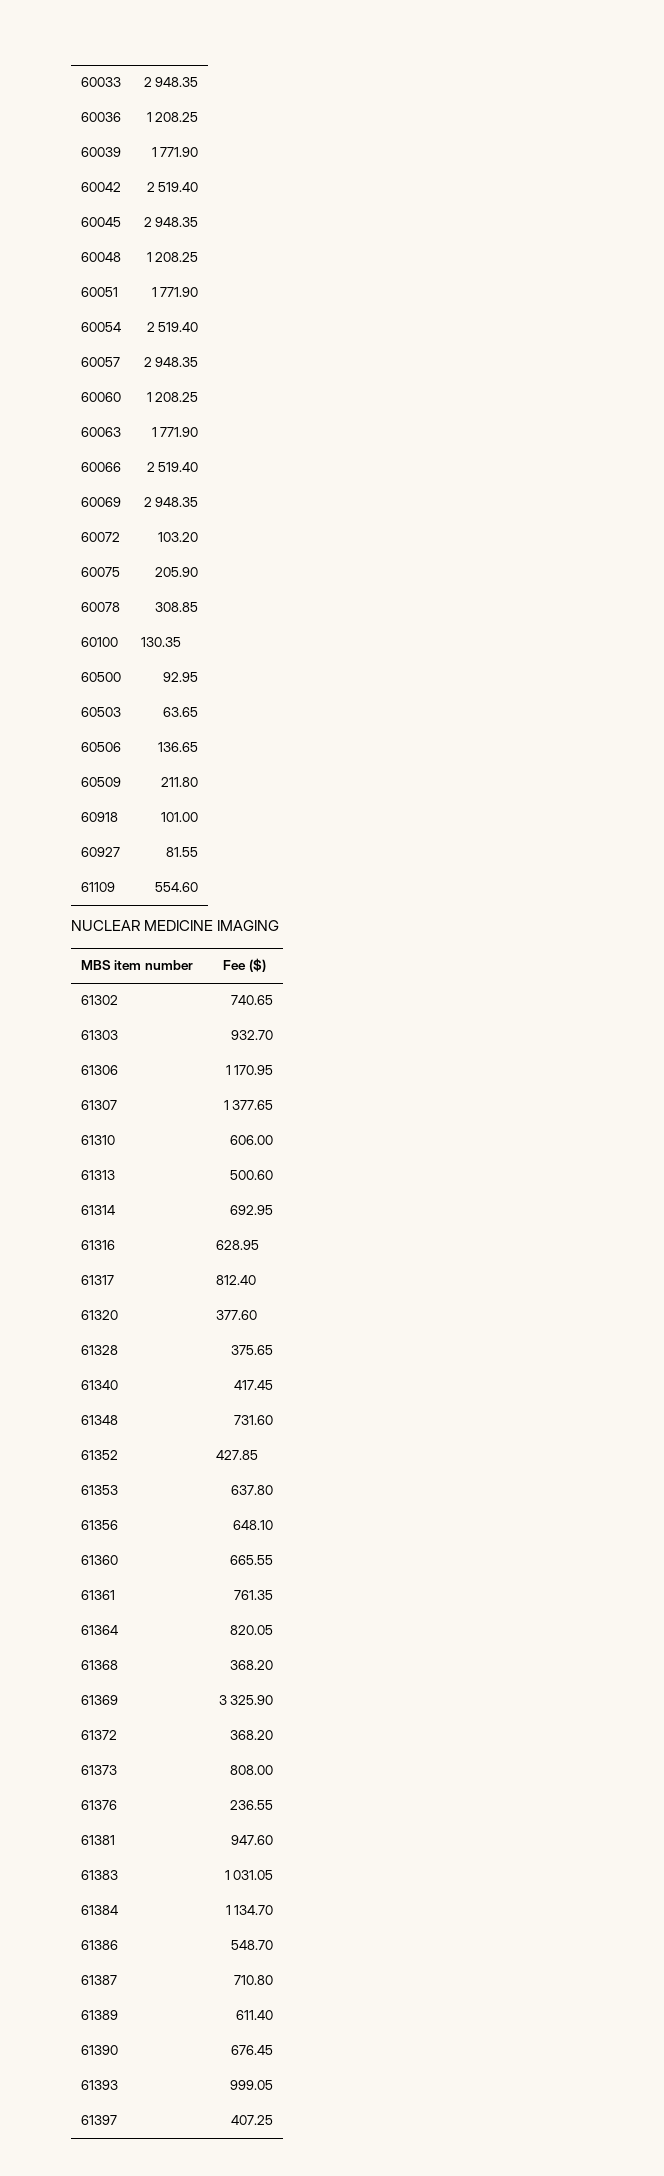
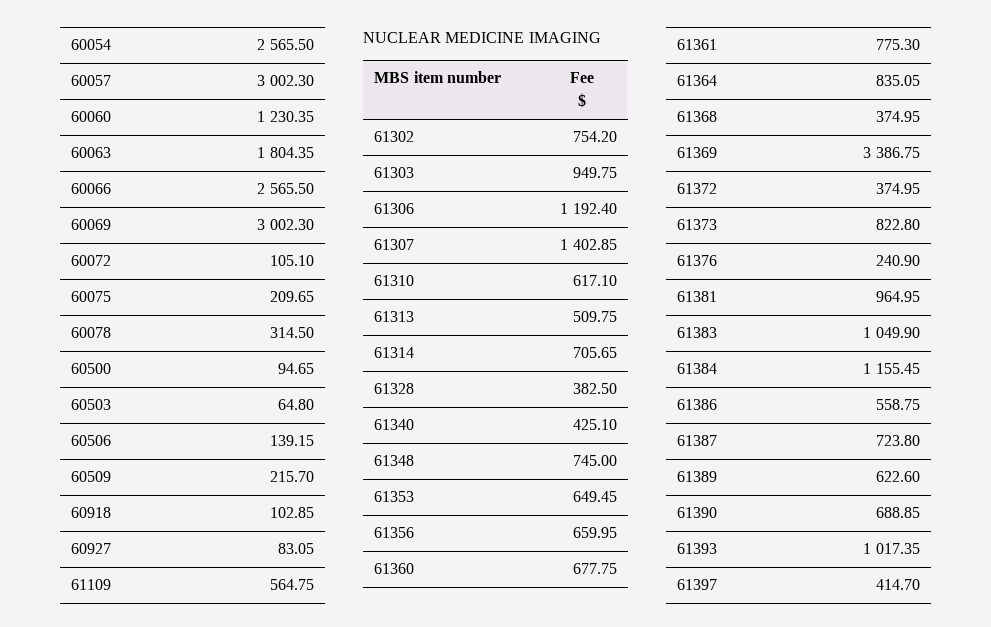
[80,77,121,87] [143,77,199,87] [80,112,121,122] [146,112,199,122] [80,147,121,157] [151,147,199,157] [80,182,121,192] [146,182,199,192] [80,217,121,227] [143,217,199,227] [80,252,121,262] [146,252,199,262] [80,287,118,297] [151,287,199,297] 60033 | 2 948.35 // 60036 | 1 208.25 // 60039 | 1 771.90 // 60042 | 2 519.40 // 60045 | 2 948.35 // 60048 | 1 208.25 // 60051 | 1 771.90 // -> (71, 44) none
[158,322,199,332] 519.40 -> [269,39,314,50] 565.50
[143,357,199,367] 2 948.35 -> [257,75,314,86] 3 002.30
[155,392,199,402] 208.25 -> [269,111,314,122] 230.35
[160,427,199,437] 771.90 -> [269,147,314,158] 804.35
[158,462,199,472] 519.40 -> [269,183,314,194] 565.50
[143,497,199,507] 2 948.35 -> [257,219,314,230] 3 002.30
[158,532,199,542] 103.20 -> [269,255,314,266] 105.10
[155,567,199,577] 205.90 -> [269,291,314,302] 209.65
[155,602,199,612] [80,637,118,647] [140,637,181,647] 308.85 // 60100 | 130.35 -> [269,327,314,338] 314.50
[163,672,199,682] 92.95 -> [277,363,314,374] 94.65
[163,707,199,717] 63.65 -> [277,399,314,410] 64.80
[158,742,199,752] 136.65 -> [269,435,314,446] 139.15
[161,777,199,787] 211.80 -> [269,471,314,482] 215.70
[161,812,199,822] 101.00 -> [269,507,314,518] 102.85
[166,847,199,857] 81.55 -> [277,543,314,554] 83.05
[155,882,199,892] 554.60 -> [269,579,314,590] 564.75
[248,958,266,972] ($) -> [577,93,586,107] // $
[231,995,274,1005] 740.65 -> [572,131,617,142] 754.20
[231,1030,274,1040] 932.70 -> [572,167,617,178] 949.75
[234,1065,274,1075] 170.95 -> [572,203,617,214] 192.40
[232,1100,274,1110] 377.65 -> [572,239,617,250] 402.85
[230,1135,274,1145] 606.00 -> [572,275,617,286] 617.10
[230,1170,274,1180] 500.60 -> [572,311,617,322] 509.75
[230,1205,274,1215] [80,1240,115,1250] [215,1240,259,1250] [80,1275,114,1285] [215,1275,256,1285] [80,1310,118,1320] [215,1310,257,1320] 692.95 // 61316 | 628.95 // 61317 | 812.40 // 61320 | 377.60 -> [572,347,617,358] 705.65
[231,1345,274,1355] 375.65 -> [572,383,617,394] 382.50
[234,1380,274,1390] 417.45 -> [572,419,617,430] 425.10
[234,1415,274,1425] [80,1450,118,1460] [215,1450,258,1460] 731.60 // 61352 | 427.85 -> [572,455,617,466] 745.00
[231,1485,274,1495] 637.80 -> [572,491,617,502] 649.45
[233,1520,274,1530] 648.10 -> [572,527,617,538] 659.95
[230,1555,274,1565] 665.55 -> [572,563,617,574] 677.75
[234,1590,274,1600] 761.35 -> [875,39,920,50] 775.30
[230,1625,274,1635] 820.05 -> [875,75,920,86] 835.05
[230,1660,274,1670] 368.20 -> [875,111,920,122] 374.95
[230,1695,274,1705] 325.90 -> [875,147,920,158] 386.75
[230,1730,274,1740] 368.20 -> [875,183,920,194] 374.95
[230,1765,274,1775] 808.00 -> [875,219,920,230] 822.80
[230,1800,274,1810] 236.55 -> [875,255,920,266] 240.90
[231,1835,274,1845] 947.60 -> [875,291,920,302] 964.95
[233,1870,274,1880] 031.05 -> [875,327,920,338] 049.90
[234,1905,274,1915] 134.70 -> [875,363,920,374] 155.45
[231,1940,274,1950] 548.70 -> [875,399,920,410] 558.75
[234,1975,274,1985] 710.80 -> [875,435,920,446] 723.80
[236,2010,274,2020] 611.40 -> [875,471,920,482] 622.60
[231,2045,274,2055] 676.45 -> [875,507,920,518] 688.85
[230,2080,274,2090] 999.05 -> [863,543,920,554] 1 017.35
[231,2115,274,2125] 407.25 -> [875,579,920,590] 414.70

